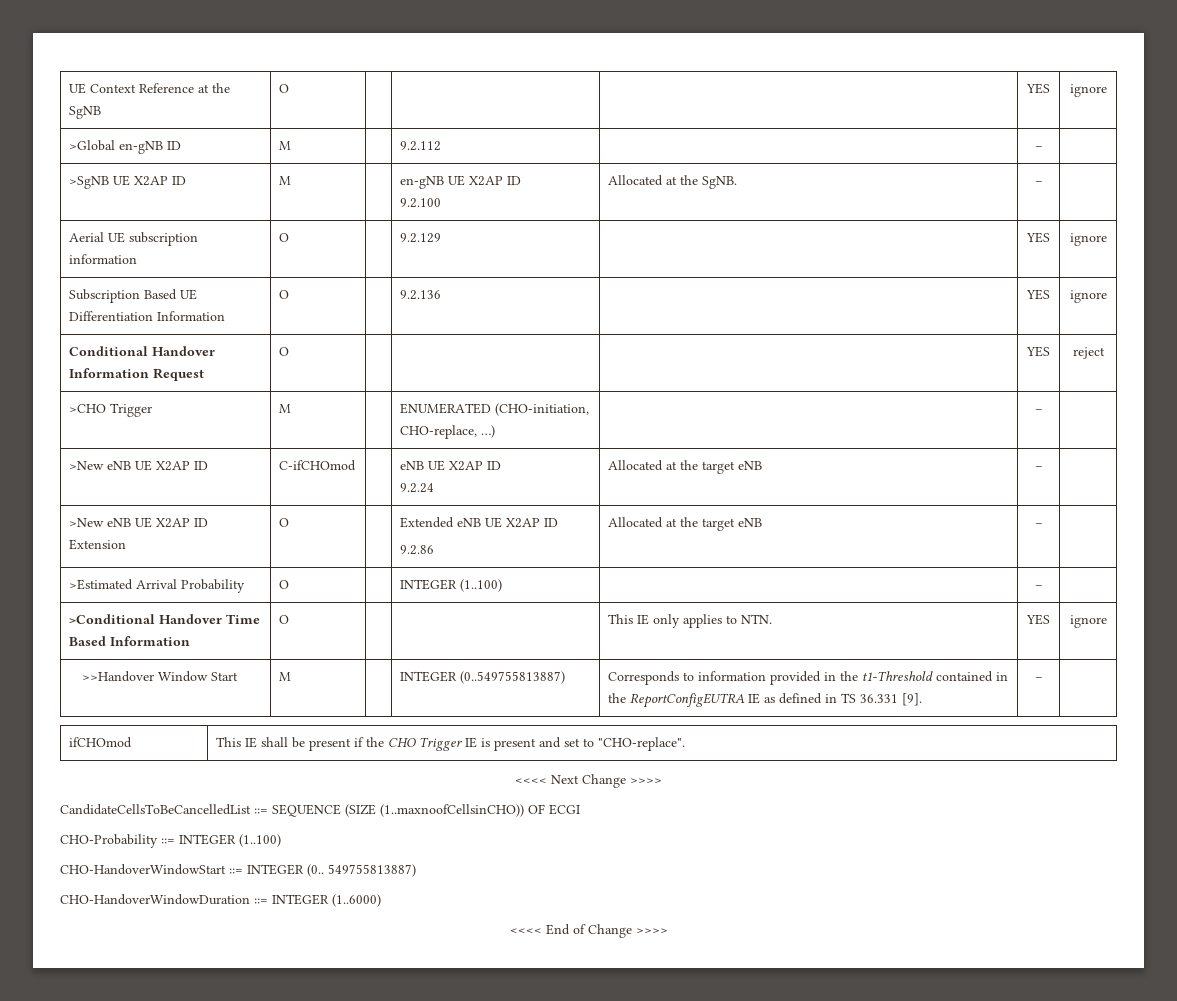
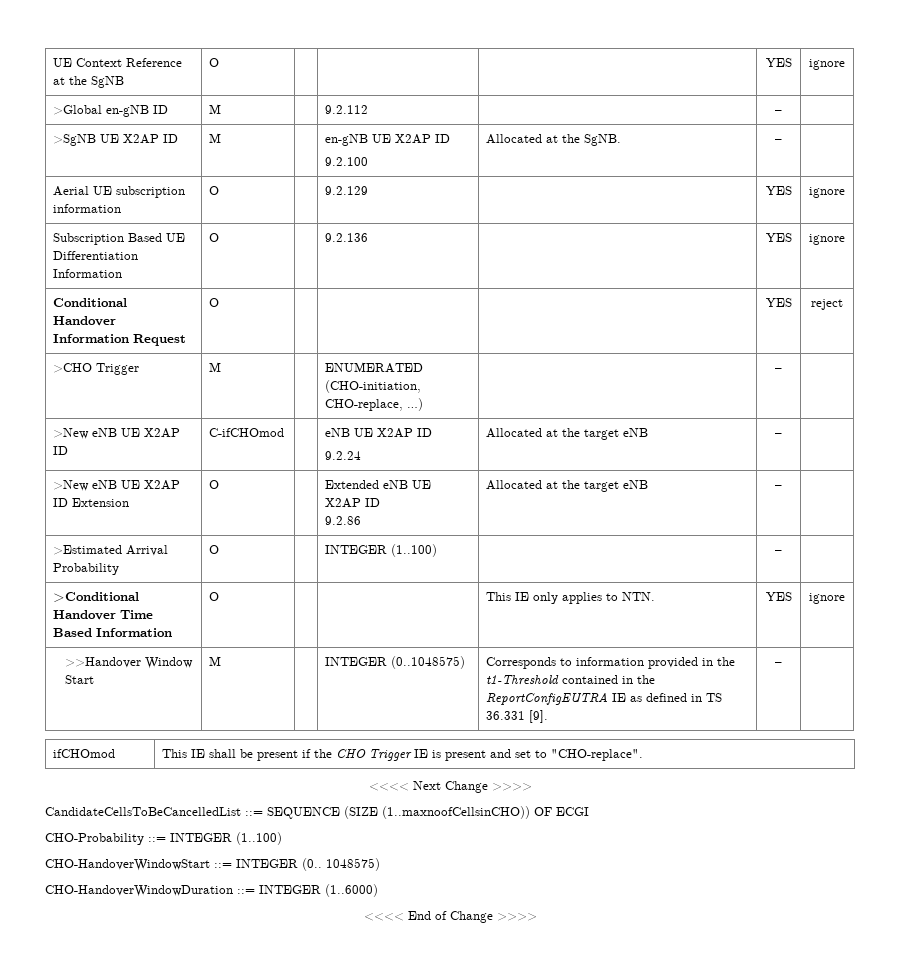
[460,671,566,684] (0..549755813887) -> [391,656,466,669] (0..1048575)
[328,864,416,877] 549755813887) -> [326,858,380,871] 1048575)

